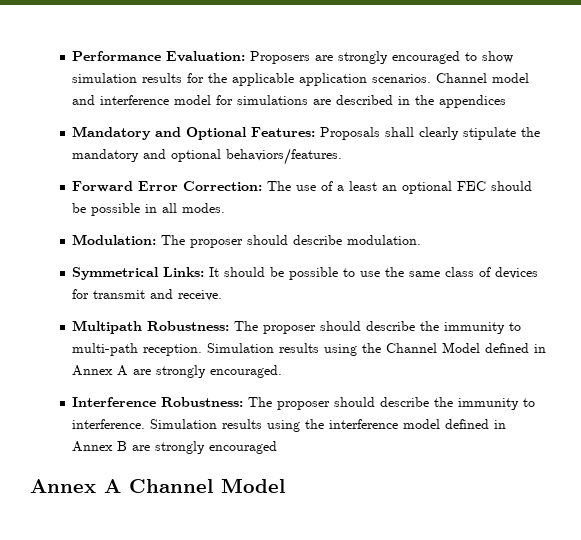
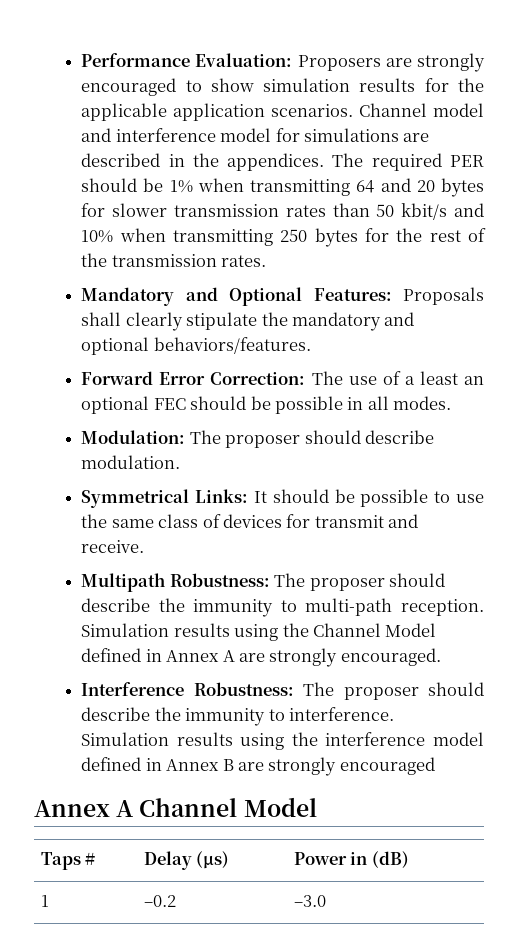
[439,95,507,108] appendices -> [227,153,484,171] [81,178,484,197] [81,203,484,220] [81,228,487,247] [81,253,267,267] appendices. The required PER should be 1% when transmitting 64 and 20 bytes for slower transmission rates than 50 kbit/s and 10% when transmitting 250 bytes for the rest of the transmission rates.
(285, 485) none -> [40,852,96,870] [143,851,230,870] [293,851,409,868] [40,895,49,907] [143,895,176,907] [293,895,326,907] // Taps # | Delay (μs) | Power in (dB) // 1 | –0.2 | –3.0

